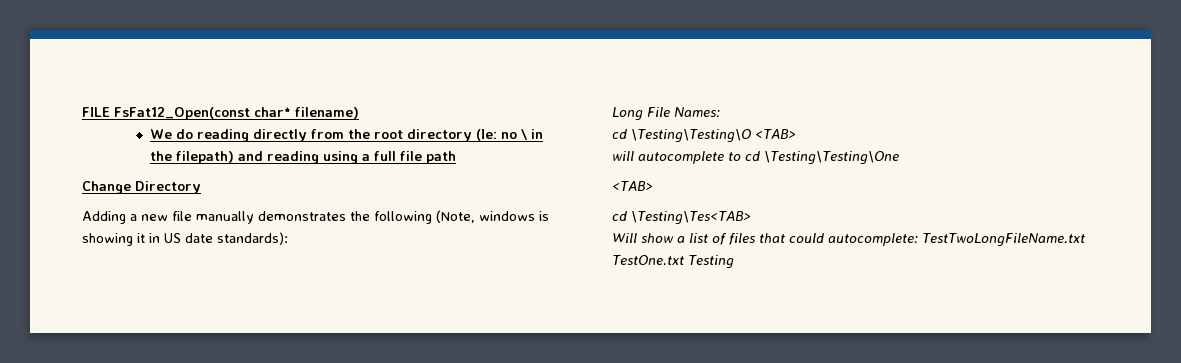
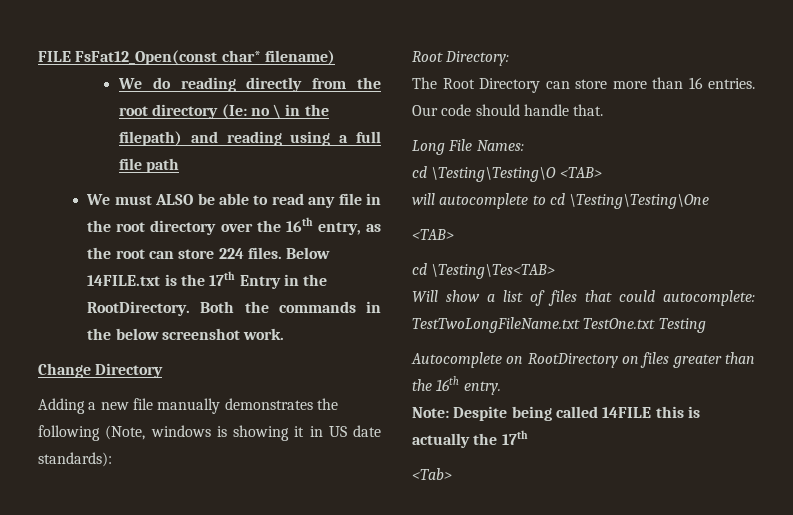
(457, 157) none -> [86,193,381,208] [87,217,381,235] [87,247,331,259] [87,271,328,289] [87,301,381,316] [87,328,285,340] // We must ALSO be able to read any file in the root directory over the 16th entry, as the root can store 224 files. Below 14FILE.txt is the 17th Entry in the RootDirectory. Both the commands in the below screenshot work.
(288, 238) none -> [412,51,510,66] [412,77,755,93] [412,104,604,116] // Root Directory: // The Root Directory can store more than 16 entries. Our code should handle that.
(734, 262) none -> [411,352,755,368] [412,376,501,395] [412,406,700,421] [412,430,528,448] [412,468,452,480] // Autocomplete on RootDirectory on files greater than the 16th entry. // Note: Despite being called 14FILE this is actually the 17th // <Tab>

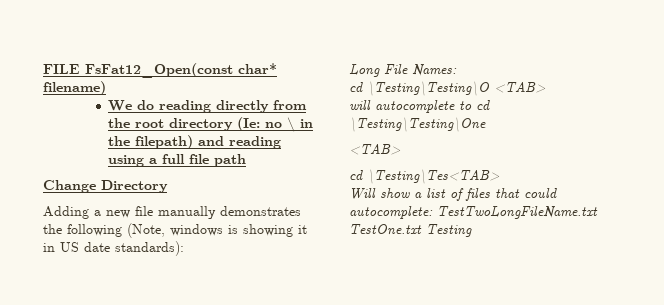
[86,193,381,208] [87,217,381,235] [87,247,331,259] [87,271,328,289] [87,301,381,316] [87,328,285,340] // We must ALSO be able to read any file in the root directory over the 16th entry, as the root can store 224 files. Below 14FILE.txt is the 17th Entry in the RootDirectory. Both the commands in the below screenshot work. -> (247, 160) none
[412,51,510,66] [412,77,755,93] [412,104,604,116] // Root Directory: // The Root Directory can store more than 16 entries. Our code should handle that. -> (184, 248) none
[411,352,755,368] [412,376,501,395] [412,406,700,421] [412,430,528,448] [412,468,452,480] // Autocomplete on RootDirectory on files greater than the 16th entry. // Note: Despite being called 14FILE this is actually the 17th // <Tab> -> (472, 230) none

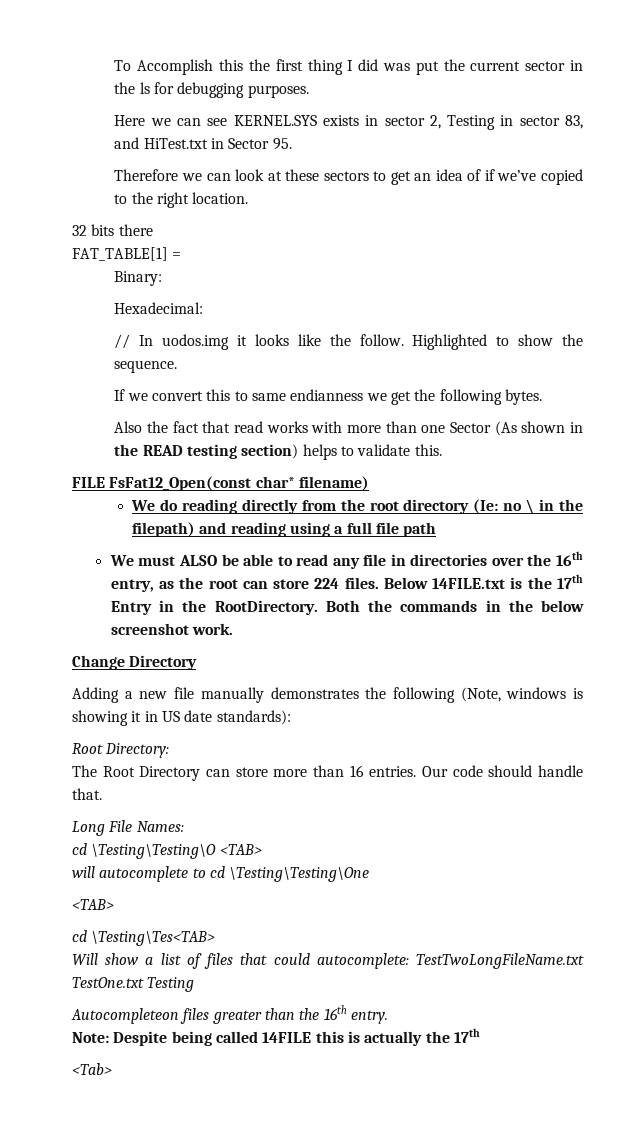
(43, 69) none -> [114,59,584,75] [114,82,309,98] [114,115,583,130] [114,137,292,150] [114,169,583,185] [114,192,249,208] [72,224,153,236] [72,247,182,261] [114,271,163,286] [114,302,204,314] [114,334,583,350] [114,360,178,373] [114,389,543,405] [114,421,583,436] [114,444,442,460] To Accomplish this the first thing I did was put the current sector in the ls for debugging purposes. // Here we can see KERNEL.SYS exists in sector 2, Testing in sector 83, and HiTest.txt in Sector 95. // Therefore we can look at these sectors to get an idea of if we’ve copied to the right location. // 32 bits there // FAT_TABLE[1] = // Binary: // Hexadecimal: // // In uodos.img it looks like the follow. Highlighted to show the sequence. // If we convert this to same endianness we get the following bytes. // Also the fact that read works with more than one Sector (As shown in the READ testing section) helps to validate this. //
(247, 160) none -> [109,551,583,569] [110,574,584,592] [110,600,584,615] [110,623,234,635] // We must ALSO be able to read any file in directories over the 16th entry, as the root can store 224 files. Below 14FILE.txt is the 17th Entry in the RootDirectory. Both the commands in the below screenshot work.
(184, 248) none -> [72,743,170,758] [72,765,584,781] [72,788,102,800] // Root Directory: // The Root Directory can store more than 16 entries. Our code should handle that.
(472, 230) none -> [71,1005,388,1024] [72,1028,480,1046] [72,1063,112,1075] // Autocompleteon files greater than the 16th entry. // Note: Despite being called 14FILE this is actually the 17th // <Tab>

